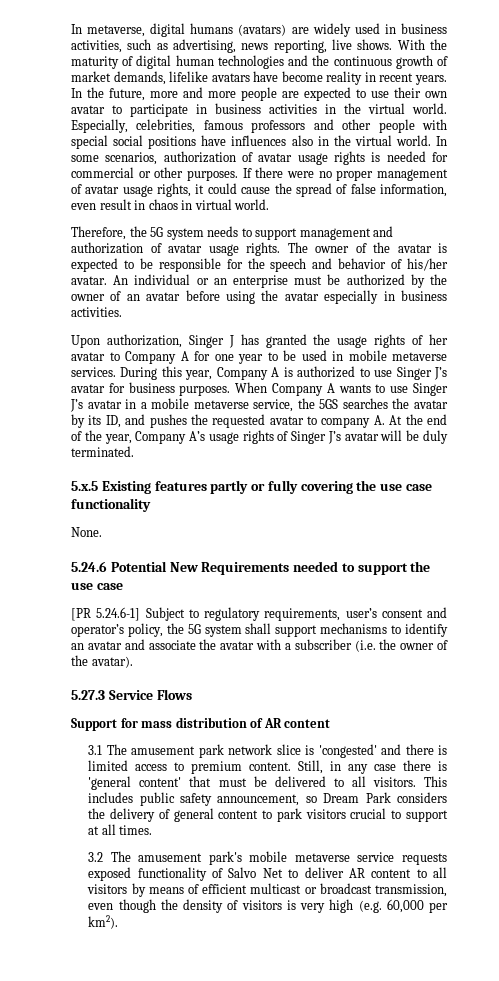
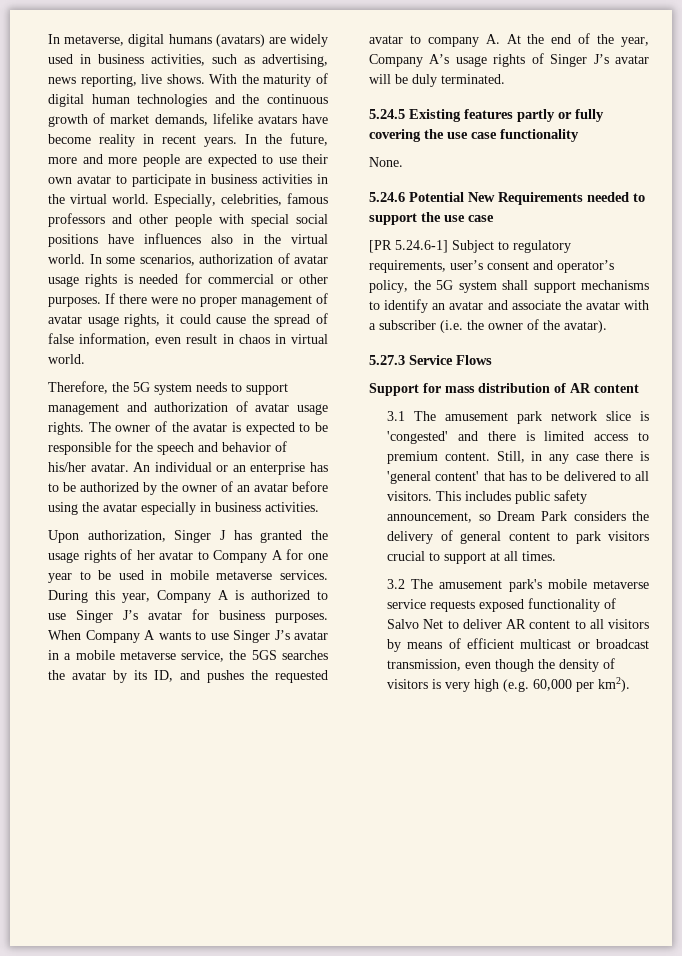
[294,276,323,285] must -> [310,462,328,472] [48,483,59,492] has to
[71,481,98,491] 5.x.5 -> [369,109,405,119] 5.24.5
[218,778,247,787] must -> [508,471,543,481] has to

